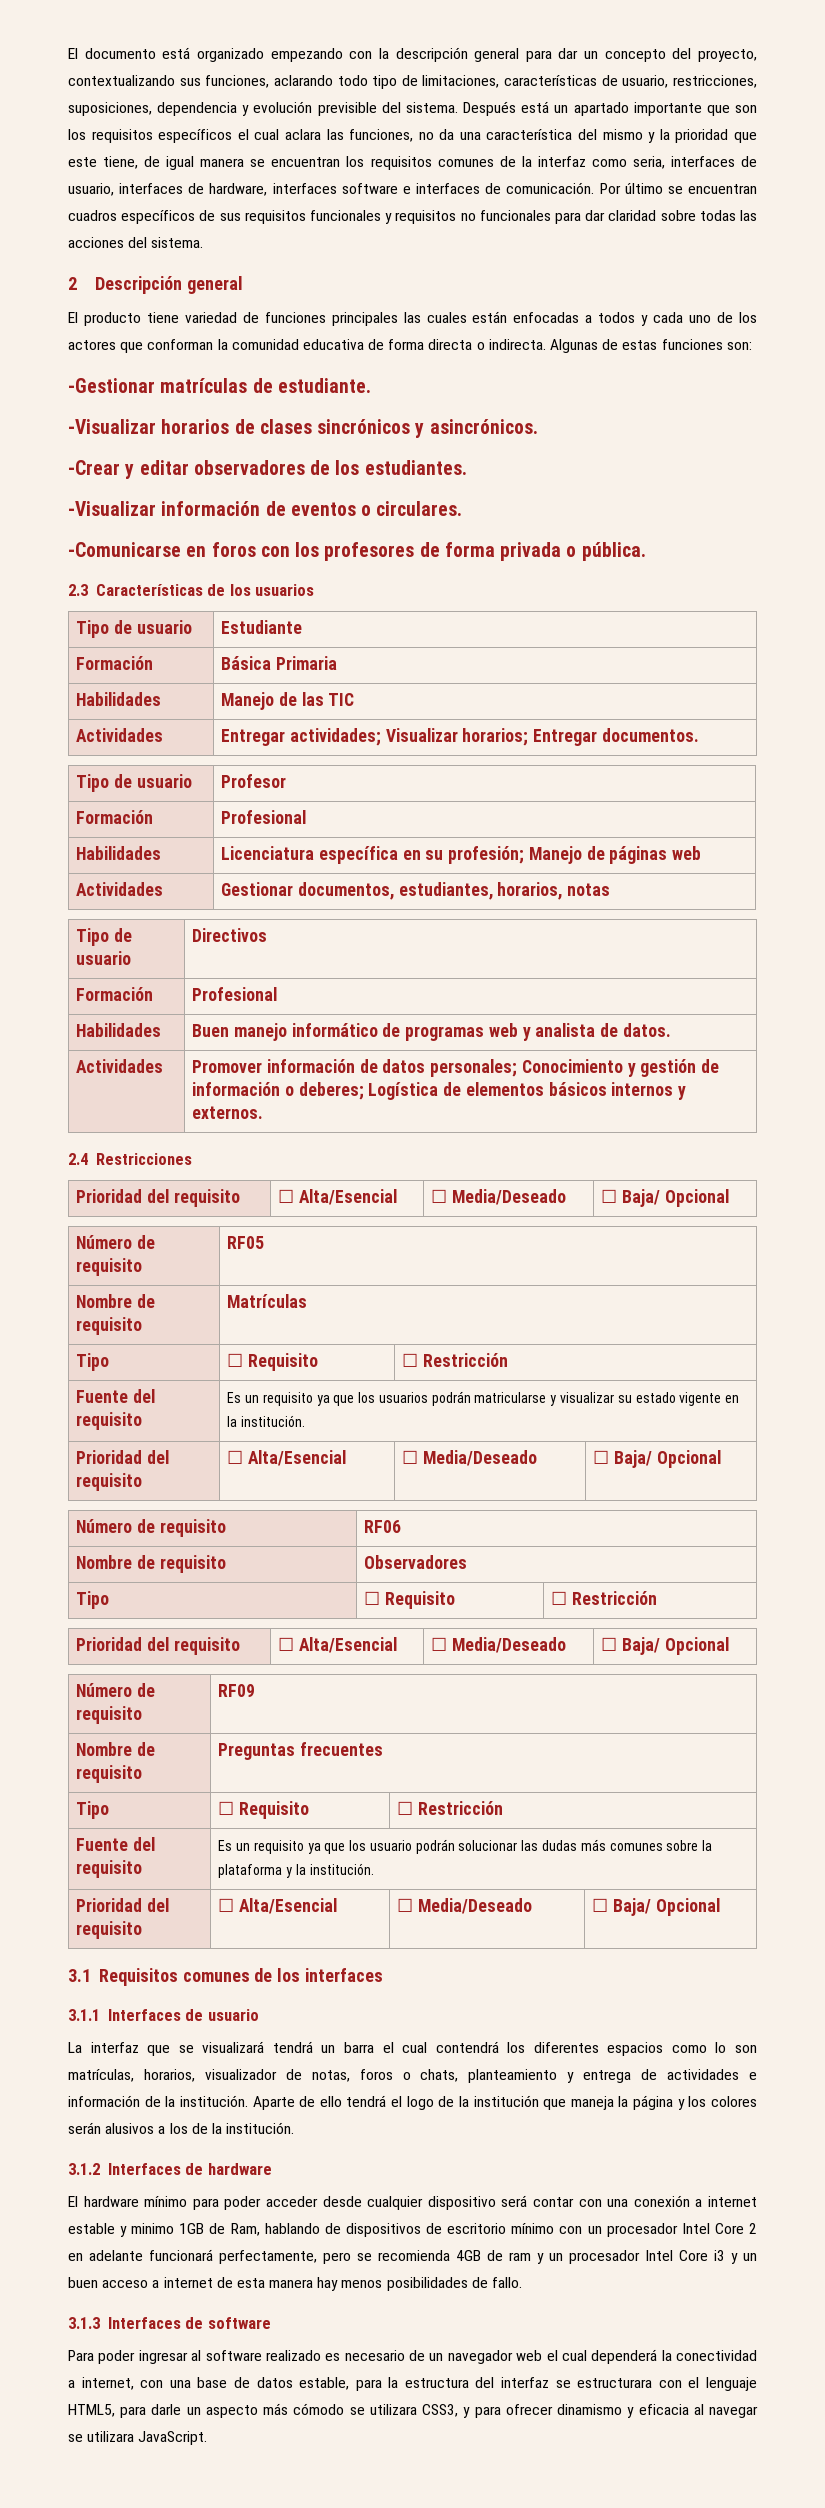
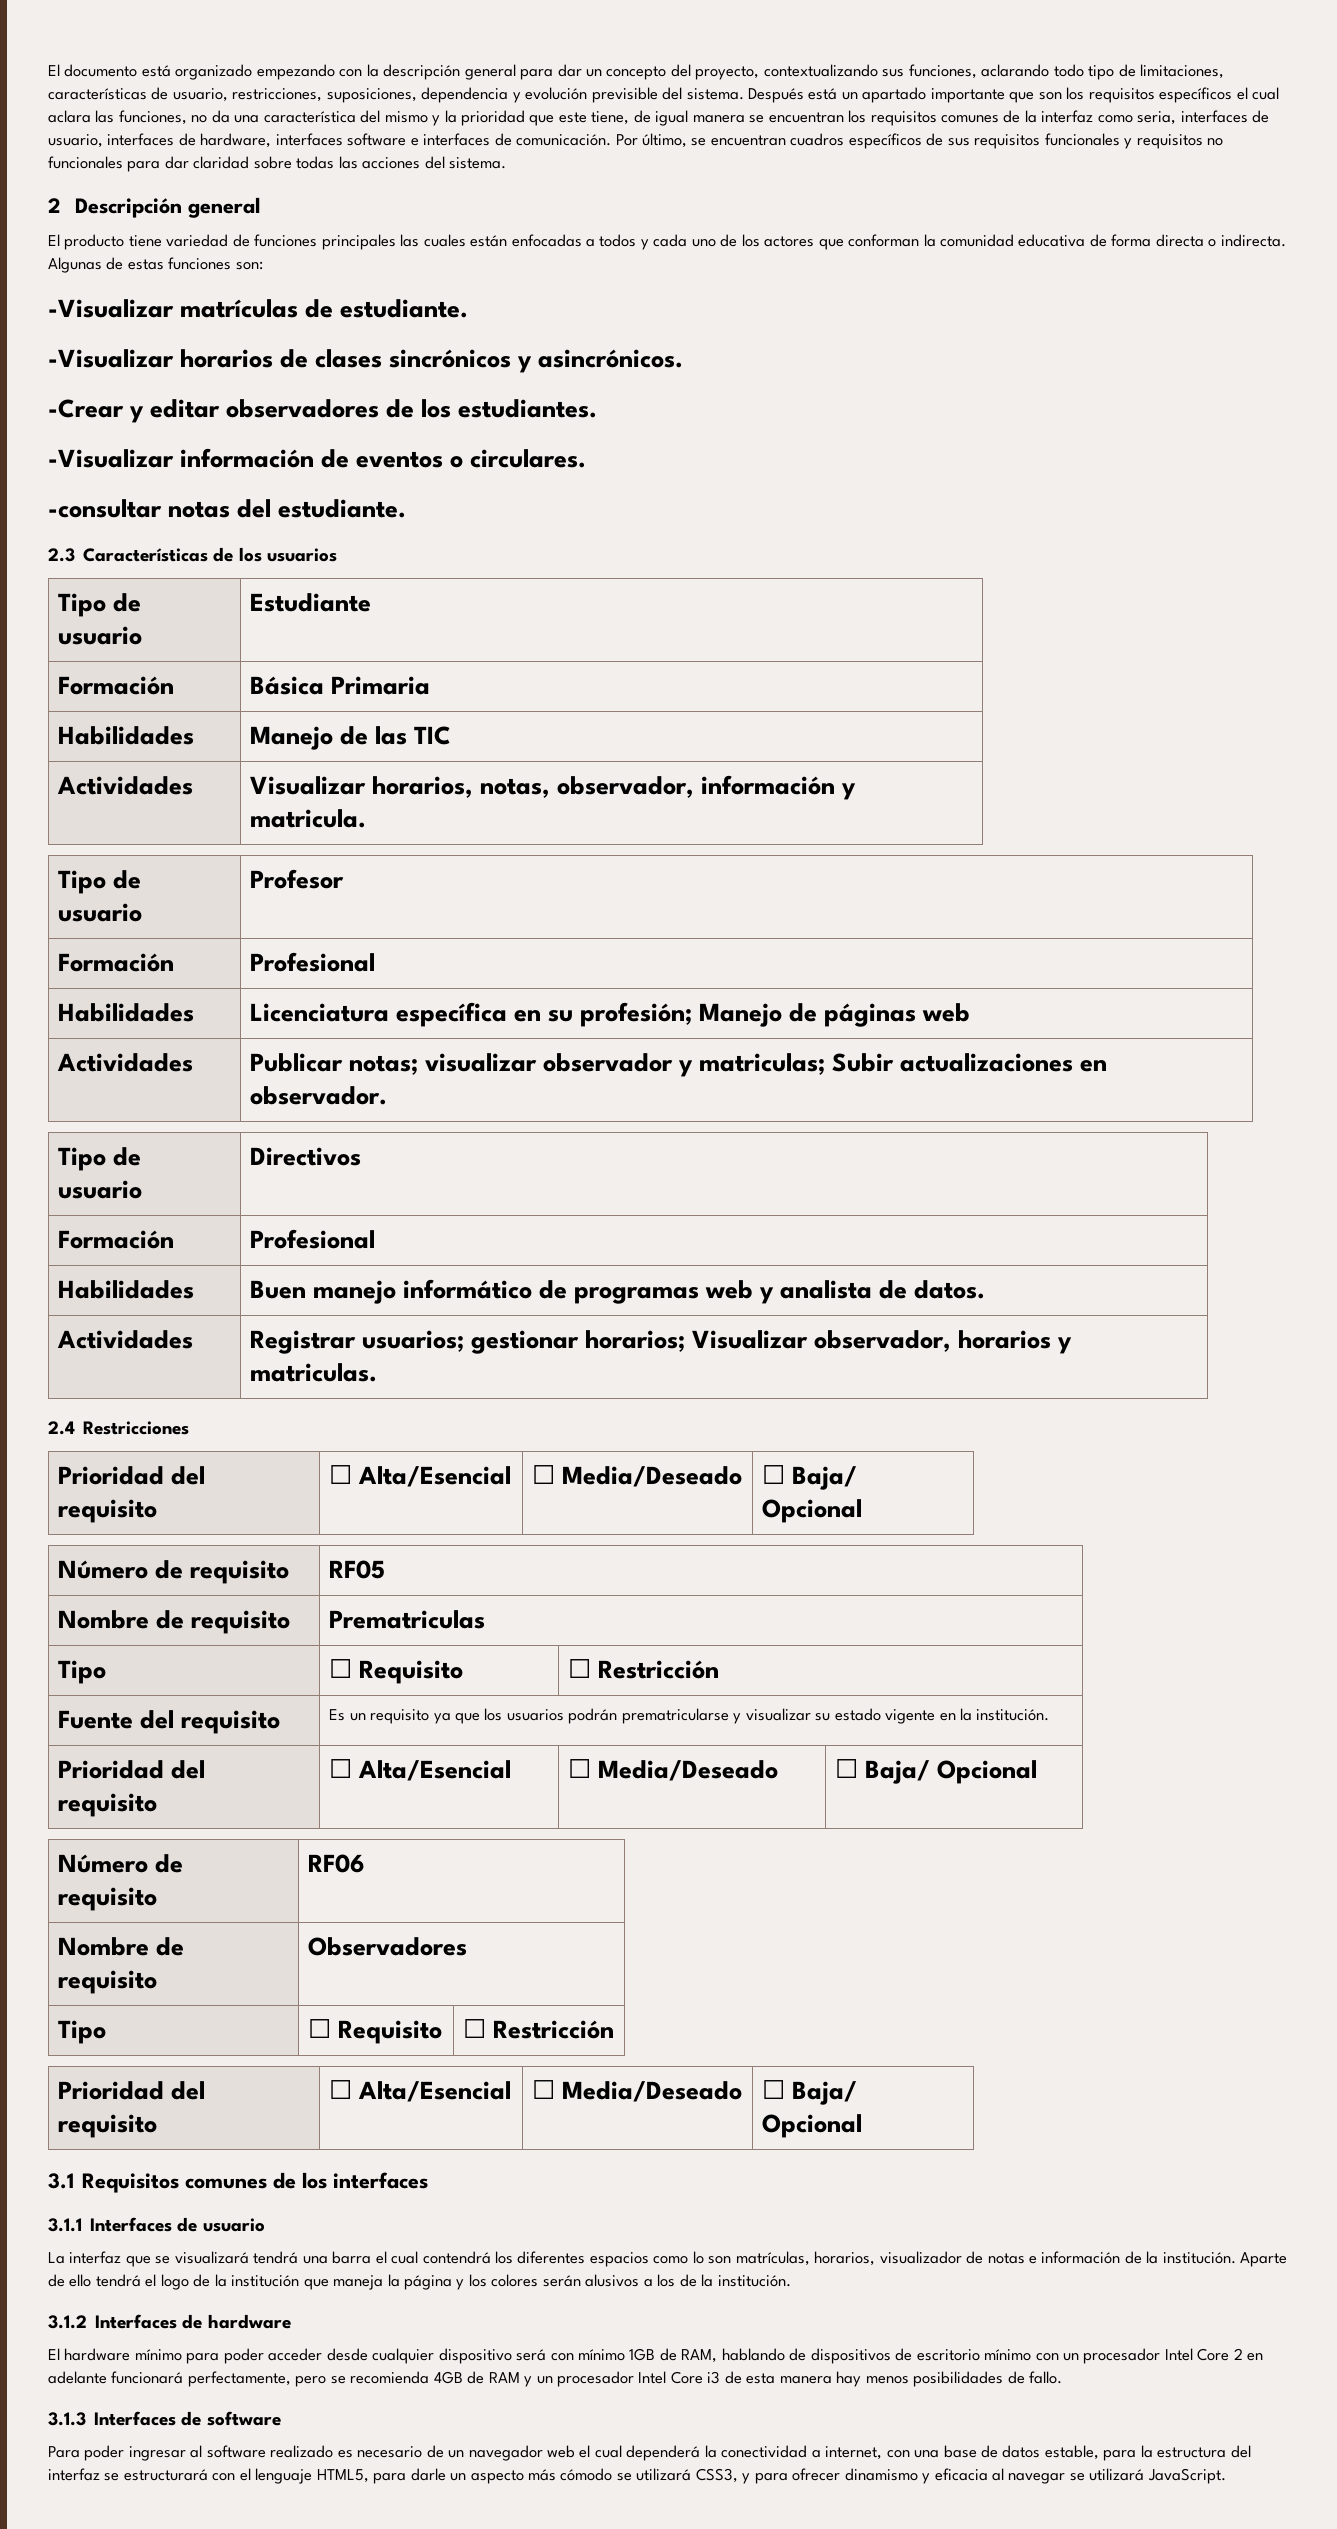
[624,183,663,194] último -> [642,133,688,148] último,
[68,378,155,393] -Gestionar -> [48,299,174,318] -Visualizar
[68,542,646,561] -Comunicarse en foros con los profesores de forma privada o pública. -> [48,499,407,518] -consultar notas del estudiante.
[221,728,699,746] Entregar actividades; Visualizar horarios; Entregar documentos. -> [250,775,857,800] [250,809,367,828] Visualizar horarios, notas, observador, información y matricula.
[221,882,611,900] Gestionar documentos, estudiantes, horarios, notas -> [250,1053,1108,1077] [250,1086,388,1105] Publicar notas; visualizar observador y matriculas; Subir actualizaciones en observador.
[192,1059,720,1077] [192,1082,687,1100] [192,1106,264,1119] Promover información de datos personales; Conocimiento y gestión de información o deberes; Logística de elementos básicos internos y externos. -> [250,1330,1073,1354] [250,1363,378,1382] Registrar usuarios; gestionar horarios; Visualizar observador, horarios y matriculas.
[227,1294,308,1308] Matrículas -> [329,1610,486,1629] Prematriculas
[474,1392,547,1403] matricularse -> [621,1708,729,1724] prematricularse
[76,1683,155,1697] [76,1706,143,1724] [218,1684,256,1697] [76,1742,155,1756] [76,1765,143,1783] [218,1742,383,1760] [76,1801,110,1819] [218,1801,309,1819] [397,1801,503,1815] [76,1837,155,1851] [76,1860,143,1878] [218,1839,713,1854] [218,1863,374,1878] [76,1898,169,1912] [76,1921,143,1939] [218,1898,337,1914] [397,1898,532,1914] [592,1898,720,1916] // Número de requisito | RF09 // Nombre de requisito | Preguntas frecuentes // Tipo | ☐ Requisito | ☐ Restricción // Fuente del requisito | Es un requisito ya que los usuario podrán solucionar las dudas más comunes sobre la plataforma y la institución. // Prioridad del requisito | ☐ Alta/Esencial | ☐ Media/Deseado | ☐ Baja/ Opcional -> (863, 2126) none
[321,2045,336,2053] un -> [302,2256,328,2264] una
[311,2069,740,2083] notas, foros o chats, planteamiento y entrega de actividades -> [987,2253,1025,2264] notas
[533,2195,758,2207] [68,2223,175,2237] contar con una conexión a internet estable y minimo -> [550,2349,626,2361] con mínimo
[230,2223,260,2236] Ram, -> [681,2349,718,2363] RAM,
[509,2252,531,2261] ram -> [488,2372,520,2383] RAM
[731,2253,757,2264] [68,2277,213,2288] y un buen acceso a internet -> (721, 2377) none
[577,2378,653,2388] estructurara -> [123,2469,208,2481] estructurará
[369,2404,417,2415] utilizara -> [636,2468,692,2481] utilizará
[87,2431,135,2442] utilizara -> [1089,2468,1145,2481] utilizará

